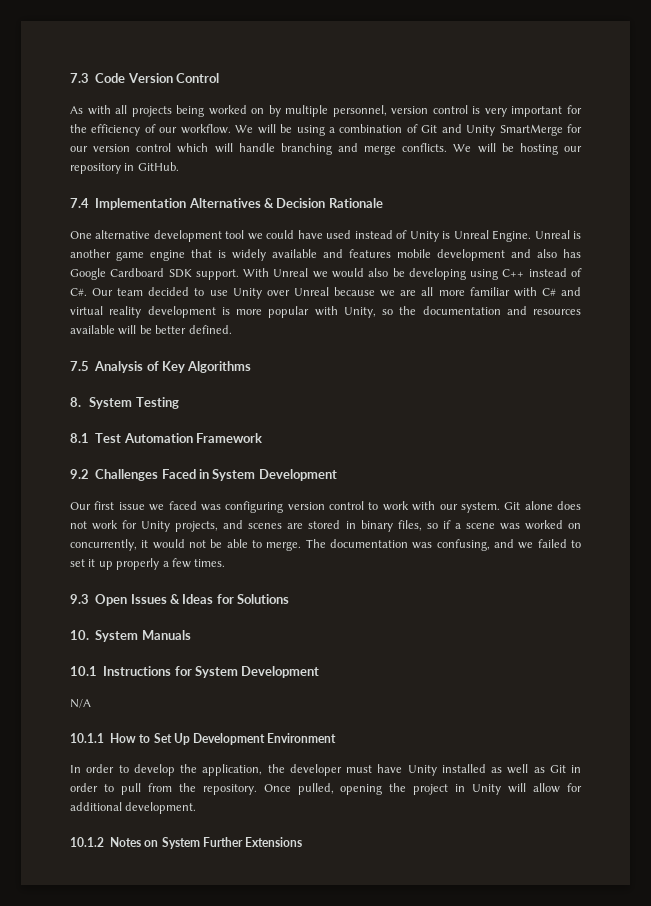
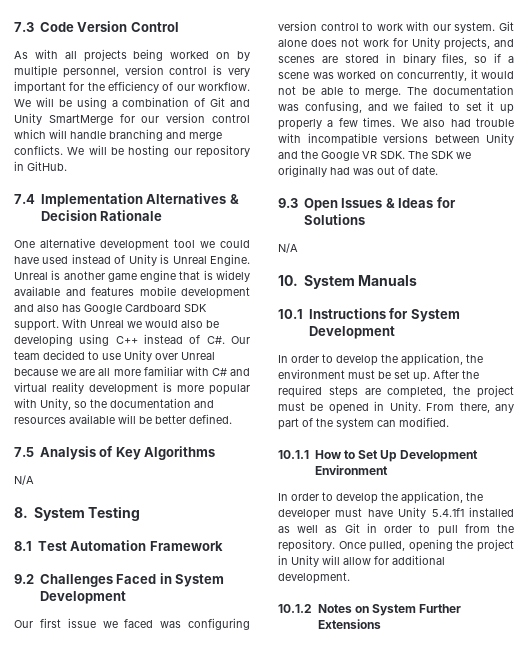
(252, 367) none -> [14,475,34,485] // N/A
(226, 563) none -> [400,118,514,127] [278,133,514,146] [278,150,471,161] [278,165,438,177] We also had trouble with incompatible versions between Unity and the Google VR SDK. The SDK we originally had was out of date.
(290, 599) none -> [278,243,298,253] // N/A
[70,699,91,708] N/A -> [278,353,483,366] [278,369,479,382] [278,385,514,398] [278,401,514,414] [278,417,449,430] In order to develop the application, the environment must be set up. After the required steps are completed, the project must be opened in Unity. From there, any part of the system can modified.
(437, 770) none -> [431,508,464,517] 5.4.1f1

